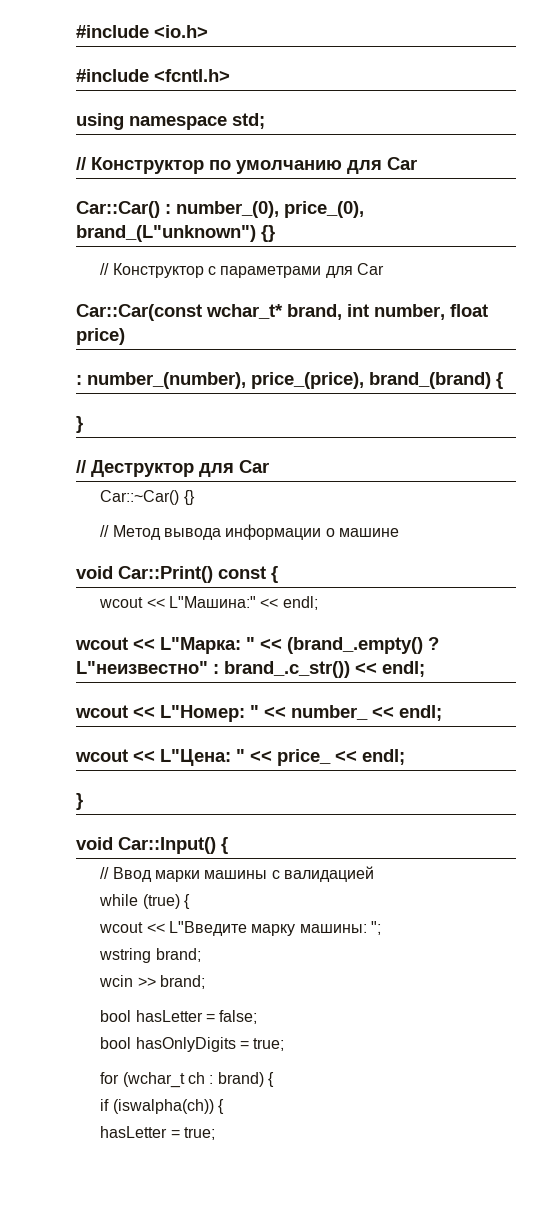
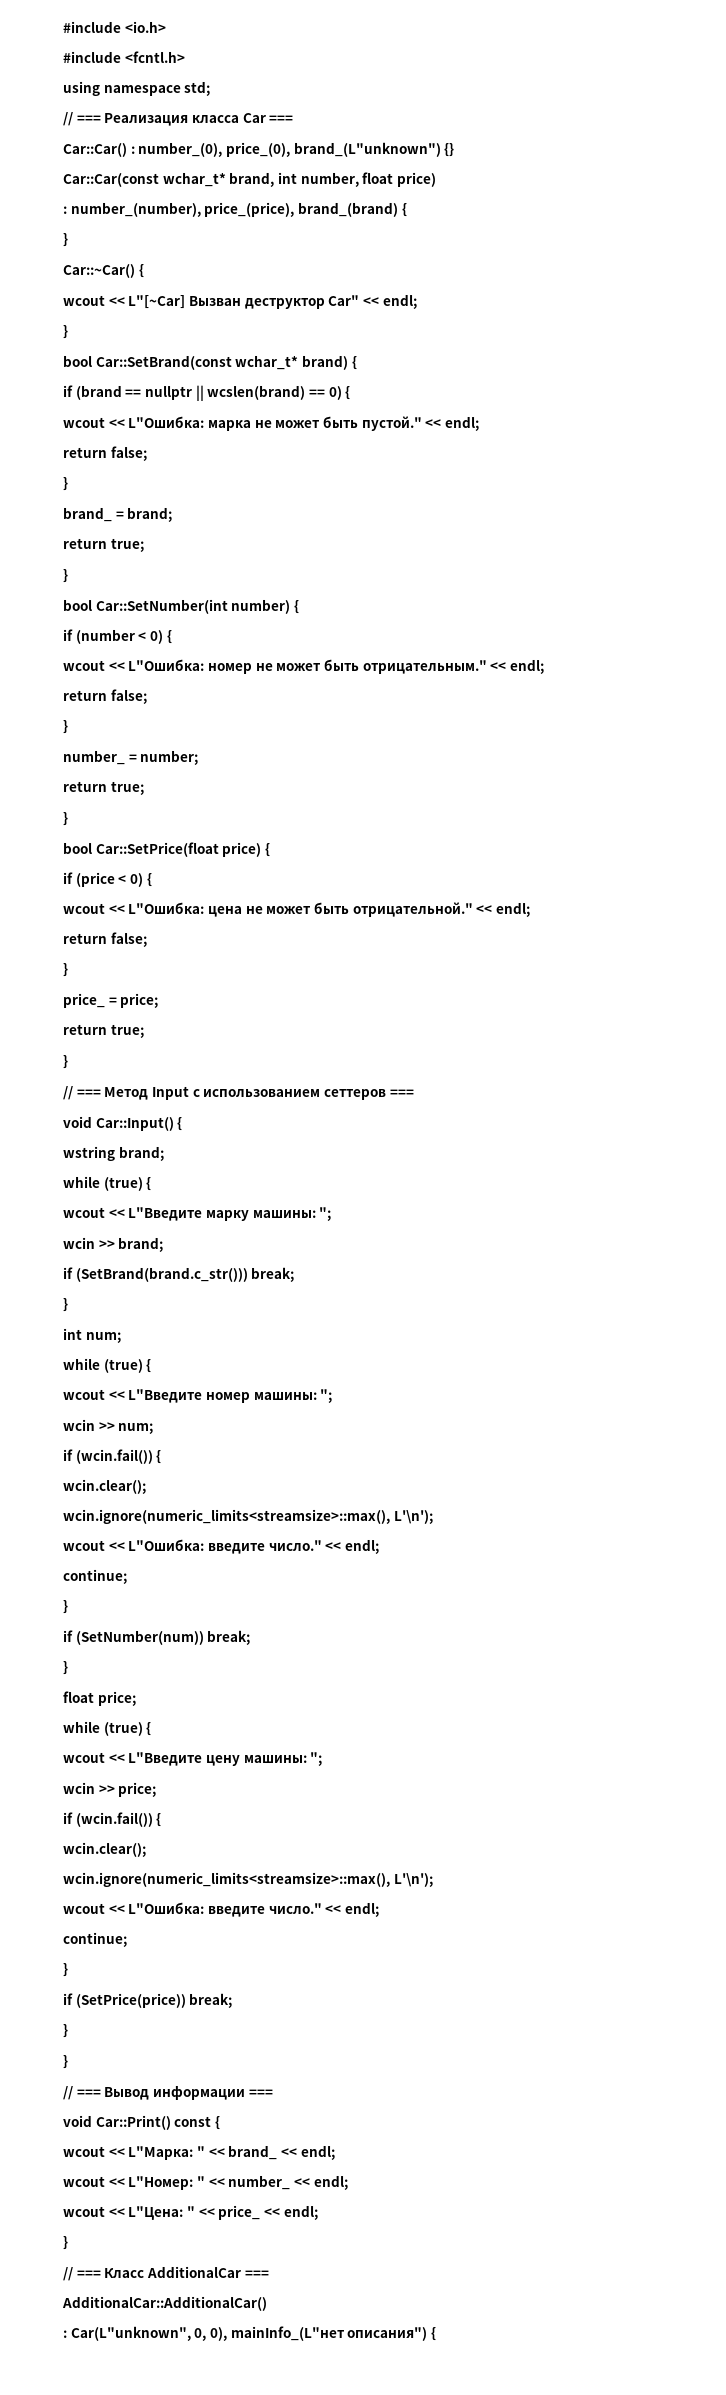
[91,157,417,174] Конструктор по умолчанию для Car -> [76,113,294,126] === Реализация класса Car ===
[100,263,384,278] // // Конструктор с параметрами для Car -> (455, 150) none
[76,460,269,477] [100,490,195,505] [100,524,399,540] // Деструктор для Car // Car::~Car() {} // // Метод вывода информации о машине -> [63,264,144,278] [63,294,417,309] [63,325,68,339] [63,355,357,370] [63,385,351,401] [63,416,479,431] [63,446,147,461] [63,477,68,491] [63,507,173,522] [63,538,144,552] [63,569,68,583] [63,599,299,614] [63,629,172,644] [63,659,544,674] [63,689,147,704] [63,720,68,734] [63,750,199,765] [63,781,144,795] [63,812,68,826] [63,842,270,857] [63,872,152,887] [63,902,530,917] [63,932,147,947] [63,963,68,977] [63,993,159,1008] [63,1024,144,1038] [63,1055,68,1069] [63,1086,414,1100] [63,1116,183,1131] [63,1146,164,1161] [63,1176,152,1191] [63,1207,332,1221] [63,1237,164,1252] [63,1267,295,1282] [63,1298,68,1312] [63,1328,121,1343] [63,1358,152,1373] [63,1389,333,1403] [63,1419,154,1434] [63,1449,162,1464] [63,1479,146,1494] [63,1509,433,1524] [63,1539,379,1554] [63,1569,127,1584] [63,1600,68,1614] [63,1630,251,1645] [63,1661,68,1675] [63,1691,136,1706] [63,1721,152,1736] [63,1752,323,1766] [63,1782,157,1797] [63,1812,162,1827] [63,1842,146,1857] [63,1872,433,1887] [63,1902,379,1917] [63,1932,127,1947] [63,1963,68,1977] [63,1993,233,2008] [63,2024,68,2038] [63,2055,68,2069] [63,2085,273,2100] Car::~Car() { // wcout << L"[~Car] Вызван деструктор Car" << endl; // } // bool Car::SetBrand(const wchar_t* brand) { // if (brand == nullptr || wcslen(brand) == 0) { // wcout << L"Ошибка: марка не может быть пустой." << endl; // return false; // } // brand_ = brand; // return true; // } // bool Car::SetNumber(int number) { // if (number < 0) { // wcout << L"Ошибка: номер не может быть отрицательным." << endl; // return false; // } // number_ = number; // return true; // } // bool Car::SetPrice(float price) { // if (price < 0) { // wcout << L"Ошибка: цена не может быть отрицательной." << endl; // return false; // } // price_ = price; // return true; // } // // === Метод Input с использованием сеттеров === // void Car::Input() { // wstring brand; // while (true) { // wcout << L"Введите марку машины: "; // wcin >> brand; // if (SetBrand(brand.c_str())) break; // } // int num; // while (true) { // wcout << L"Введите номер машины: "; // wcin >> num; // if (wcin.fail()) { // wcin.clear(); // wcin.ignore(numeric_limits<streamsize>::max(), L'\n'); // wcout << L"Ошибка: введите число." << endl; // continue; // } // if (SetNumber(num)) break; // } // float price; // while (true) { // wcout << L"Введите цену машины: "; // wcin >> price; // if (wcin.fail()) { // wcin.clear(); // wcin.ignore(numeric_limits<streamsize>::max(), L'\n'); // wcout << L"Ошибка: введите число." << endl; // continue; // } // if (SetPrice(price)) break; // } // } // // === Вывод информации ===
[99,596,318,610] // wcout << L"Машина:" << endl; -> (220, 2123) none
[287,637,439,654] [76,661,350,678] (brand_.empty() ? L"неизвестно" : brand_.c_str()) -> [228,2145,278,2160] brand_
[76,837,228,854] [100,866,374,882] [99,894,190,909] [99,921,381,936] [99,948,201,963] [99,975,205,989] [100,1010,258,1024] [100,1037,285,1052] [100,1072,274,1088] [100,1099,224,1114] [100,1126,215,1140] void Car::Input() { // // Ввод марки машины с валидацией // while (true) { // wcout << L"Введите марку машины: "; // wstring brand; // wcin >> brand; // bool hasLetter = false; // bool hasOnlyDigits = true; // for (wchar_t ch : brand) { // if (iswalpha(ch)) { // hasLetter = true; -> [63,2266,269,2281] [62,2296,267,2311] [63,2326,436,2341] // === Класс AdditionalCar === // AdditionalCar::AdditionalCar() // : Car(L"unknown", 0, 0), mainInfo_(L"нет описания") {

